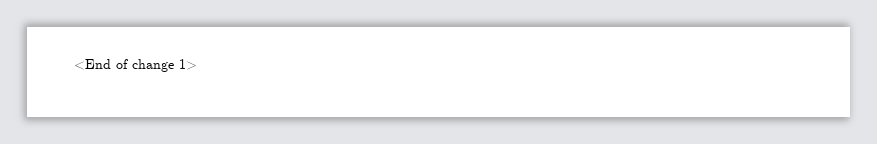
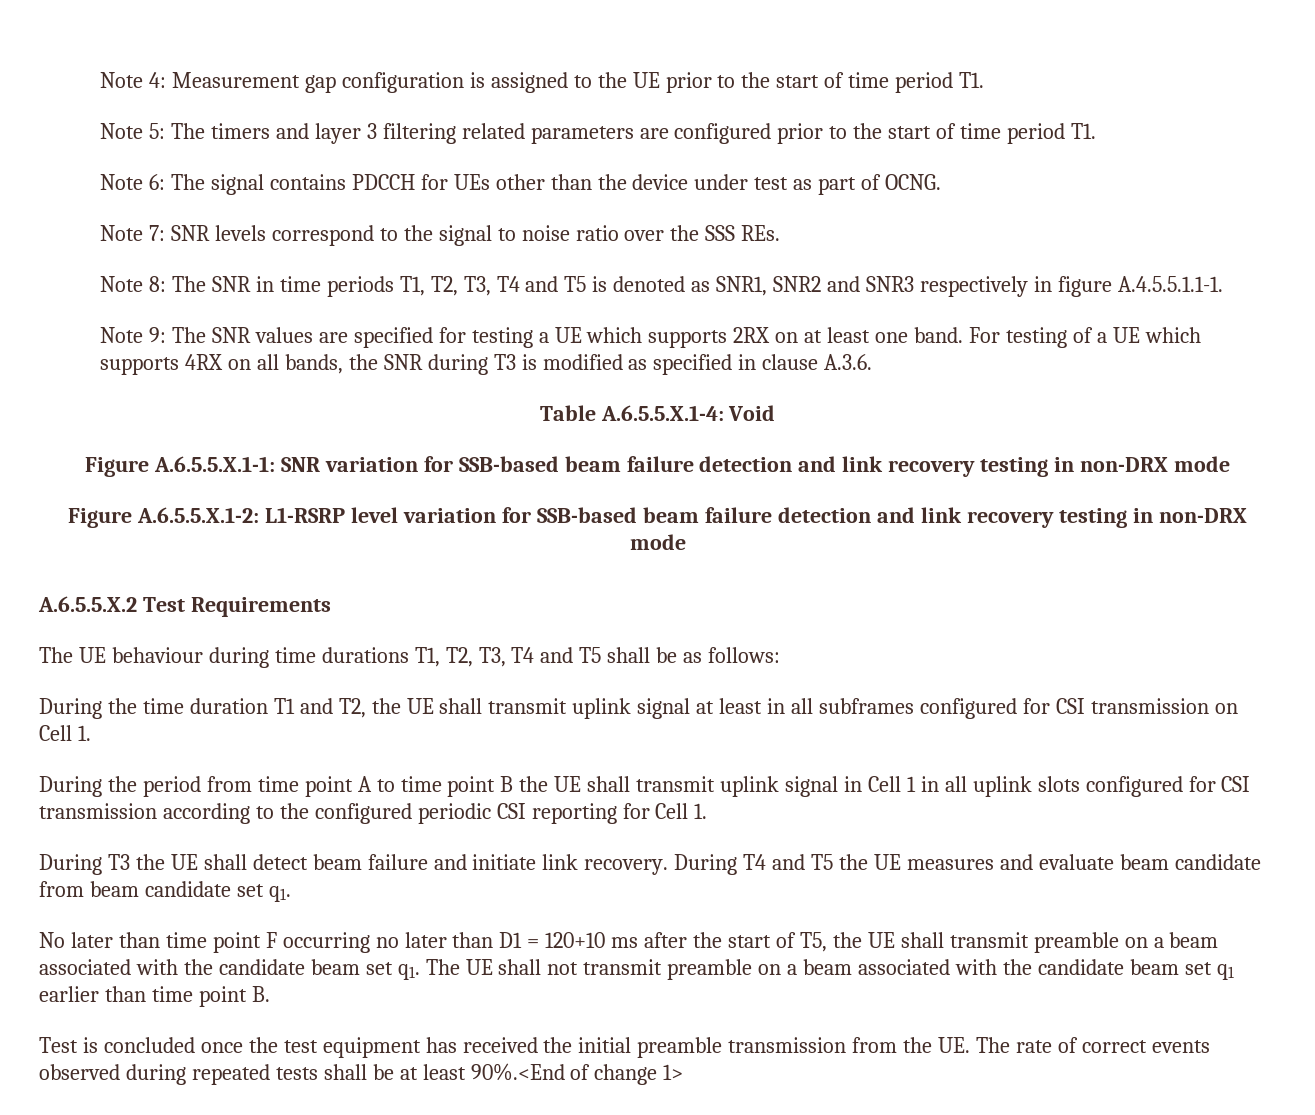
[74,59,111,70] <End -> [100,72,985,93] [100,123,1096,144] [100,174,942,195] [100,225,781,246] [100,276,1223,297] [100,327,1201,348] [100,354,873,375] [539,405,776,421] [84,456,1231,477] [68,507,1247,528] [629,534,686,550] [38,596,331,617] [39,647,781,668] [39,698,1238,719] [39,725,91,741] [39,776,1251,797] [39,803,708,824] [39,854,1261,875] [39,881,291,902] [39,932,1219,953] [39,959,1234,980] [39,986,270,1007] [39,1037,1210,1058] [39,1063,565,1085] Note 4: Measurement gap configuration is assigned to the UE prior to the start of time period T1. // Note 5: The timers and layer 3 filtering related parameters are configured prior to the start of time period T1. // Note 6: The signal contains PDCCH for UEs other than the device under test as part of OCNG. // Note 7: SNR levels correspond to the signal to noise ratio over the SSS REs. // Note 8: The SNR in time periods T1, T2, T3, T4 and T5 is denoted as SNR1, SNR2 and SNR3 respectively in figure A.4.5.5.1.1-1. // Note 9: The SNR values are specified for testing a UE which supports 2RX on at least one band. For testing of a UE which supports 4RX on all bands, the SNR during T3 is modified as specified in clause A.3.6. // Table A.6.5.5.X.1-4: Void // Figure A.6.5.5.X.1-1: SNR variation for SSB-based beam failure detection and link recovery testing in non-DRX mode // Figure A.6.5.5.X.1-2: L1-RSRP level variation for SSB-based beam failure detection and link recovery testing in non-DRX mode // A.6.5.5.X.2 Test Requirements // The UE behaviour during time durations T1, T2, T3, T4 and T5 shall be as follows: // During the time duration T1 and T2, the UE shall transmit uplink signal at least in all subframes configured for CSI transmission on Cell 1. // During the period from time point A to time point B the UE shall transmit uplink signal in Cell 1 in all uplink slots configured for CSI transmission according to the configured periodic CSI reporting for Cell 1. // During T3 the UE shall detect beam failure and initiate link recovery. During T4 and T5 the UE measures and evaluate beam candidate from beam candidate set q1. // No later than time point F occurring no later than D1 = 120+10 ms after the start of T5, the UE shall transmit preamble on a beam associated with the candidate beam set q1. The UE shall not transmit preamble on a beam associated with the candidate beam set q1 earlier than time point B. // Test is concluded once the test equipment has received the initial preamble transmission from the UE. The rate of correct events observed during repeated tests shall be at least 90%.<End

